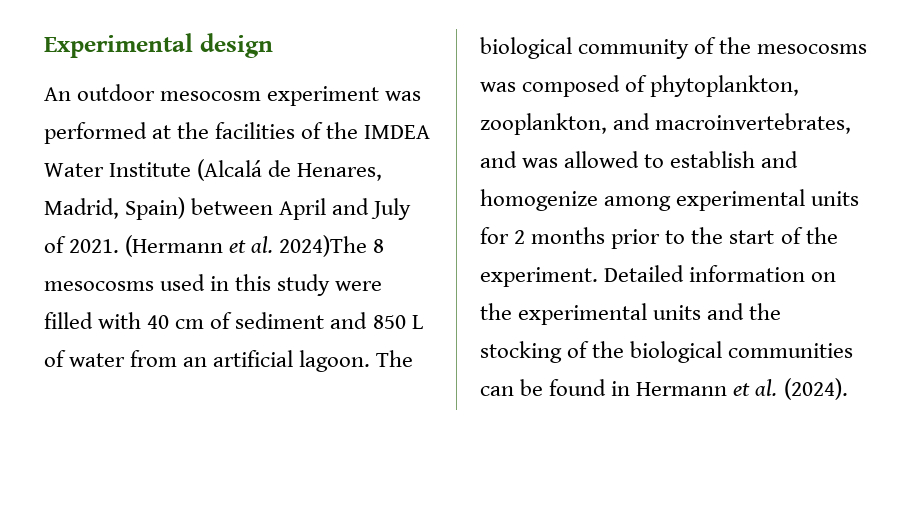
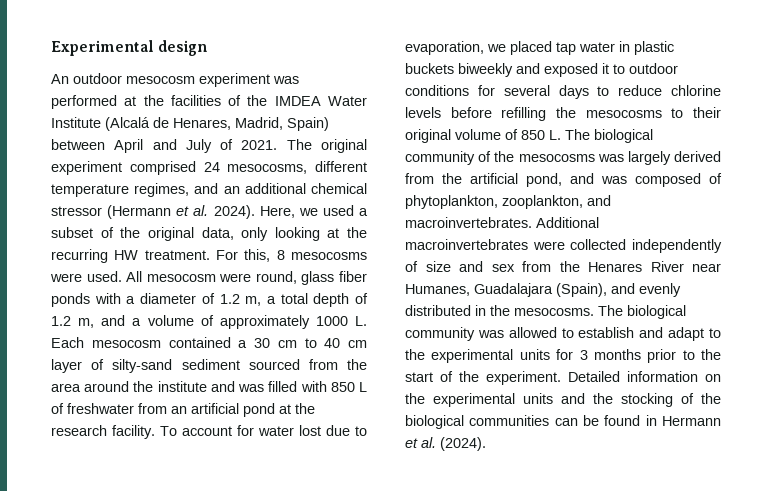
[125,235,385,257] [44,274,383,296] [44,312,368,329] (Hermann et al. 2024)The 8 mesocosms used in this study were filled with 40 cm of sediment and -> [286,139,367,153] [51,161,367,175] [51,183,367,197] [51,205,368,219] [51,227,367,241] [51,249,368,263] [50,271,367,285] [51,293,368,307] [51,315,367,329] [51,337,367,348] [51,359,367,373] [51,381,327,392] The original experiment comprised 24 mesocosms, different temperature regimes, and an additional chemical stressor (Hermann et al. 2024). Here, we used a subset of the original data, only looking at the recurring HW treatment. For this, 8 mesocosms were used. All mesocosm were round, glass fiber ponds with a diameter of 1.2 m, a total depth of 1.2 m, and a volume of approximately 1000 L. Each mesocosm contained a 30 cm to 40 cm layer of silty-sand sediment sourced from the area around the institute and was filled with
[69,353,126,367] water -> [67,403,134,414] freshwater
[299,350,371,372] lagoon. -> [243,403,315,417] [51,425,367,439] [405,41,674,55] [405,63,678,77] [405,85,721,99] [405,107,721,121] [405,129,561,143] pond at the research facility. To account for water lost due to evaporation, we placed tap water in plastic buckets biweekly and exposed it to outdoor conditions for several days to reduce chlorine levels before refilling the mesocosms to their original volume of 850 L.
(516, 87) none -> [627,151,721,165] [405,173,627,187] largely derived from the artificial pond, and was
[655,113,852,134] [480,151,517,168] macroinvertebrates, and -> [405,217,599,228] [405,239,722,253] [405,261,721,272] [405,283,681,297] [405,305,686,319] [405,327,475,341] macroinvertebrates. Additional macroinvertebrates were collected independently of size and sex from the Henares River near Humanes, Guadalajara (Spain), and evenly distributed in the mesocosms. The biological community
[480,189,672,211] homogenize among -> [668,327,721,341] [405,349,425,360] adapt to the
[514,230,526,244] 2 -> [579,350,588,360] 3

